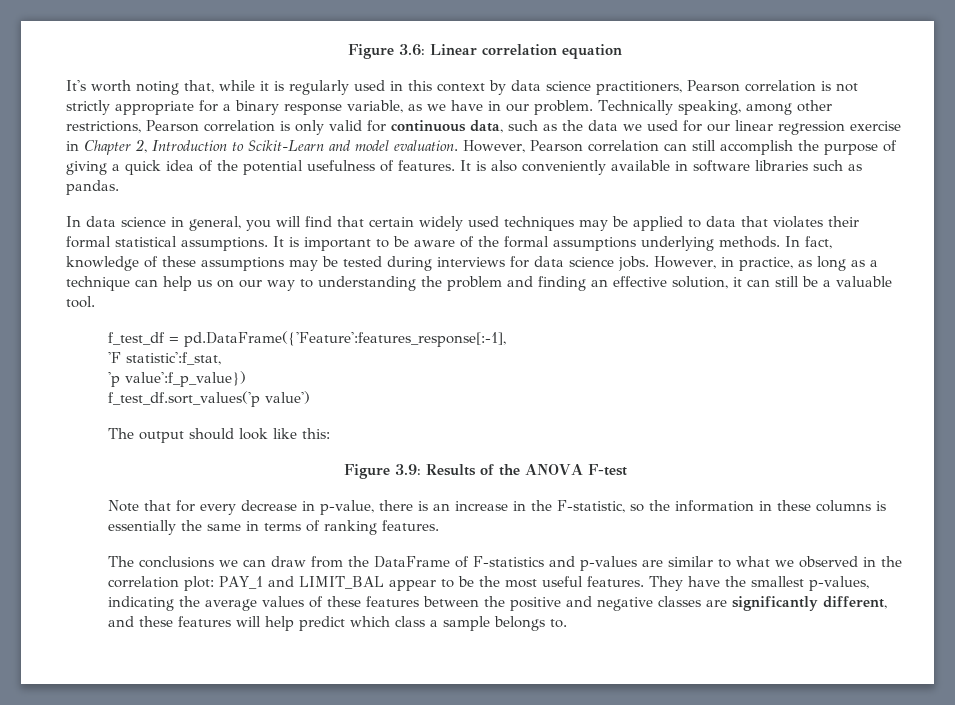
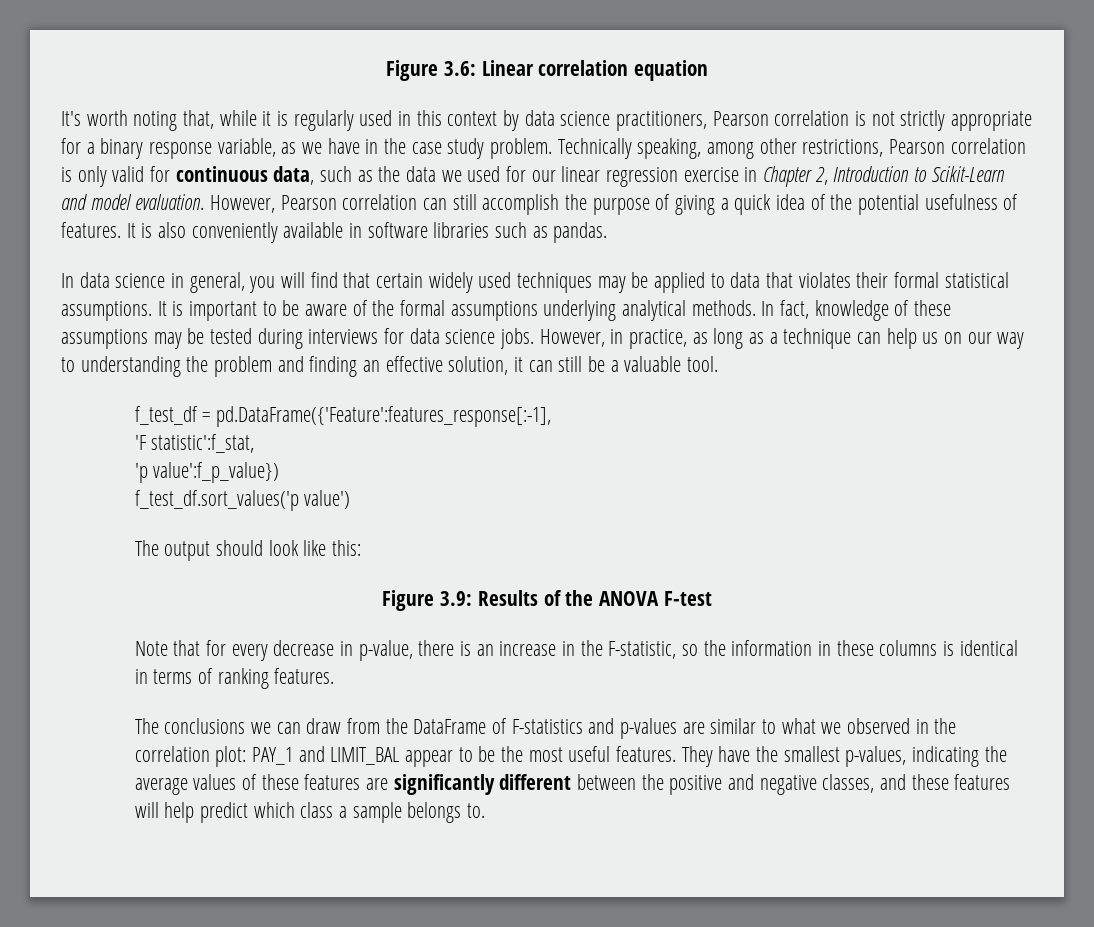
[506,104,529,112] our -> [384,138,485,159] the case study
(714, 243) none -> [622,300,687,321] analytical
[107,520,241,535] essentially the same -> [959,640,1018,656] identical
(419, 601) none -> [365,774,572,795] are significantly different
[657,596,887,611] classes are significantly different, -> [822,774,875,793] classes,

